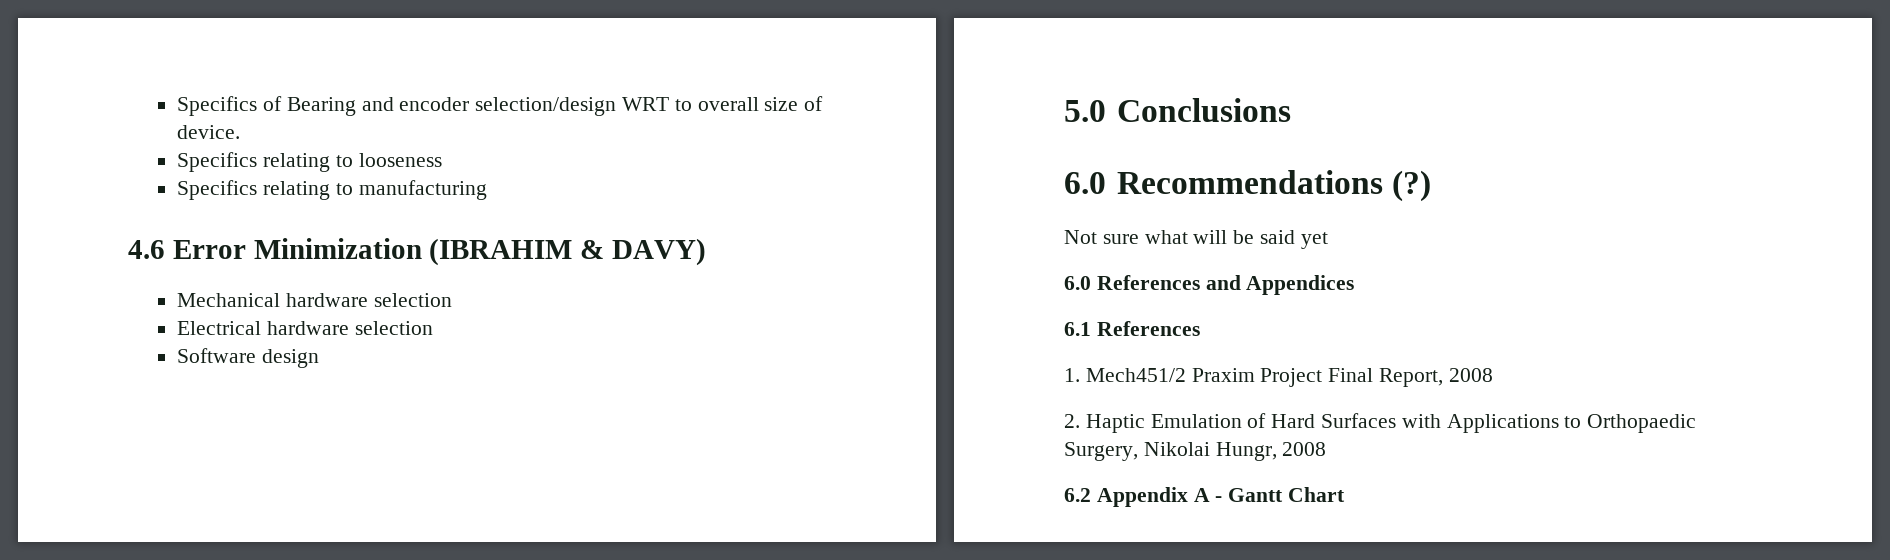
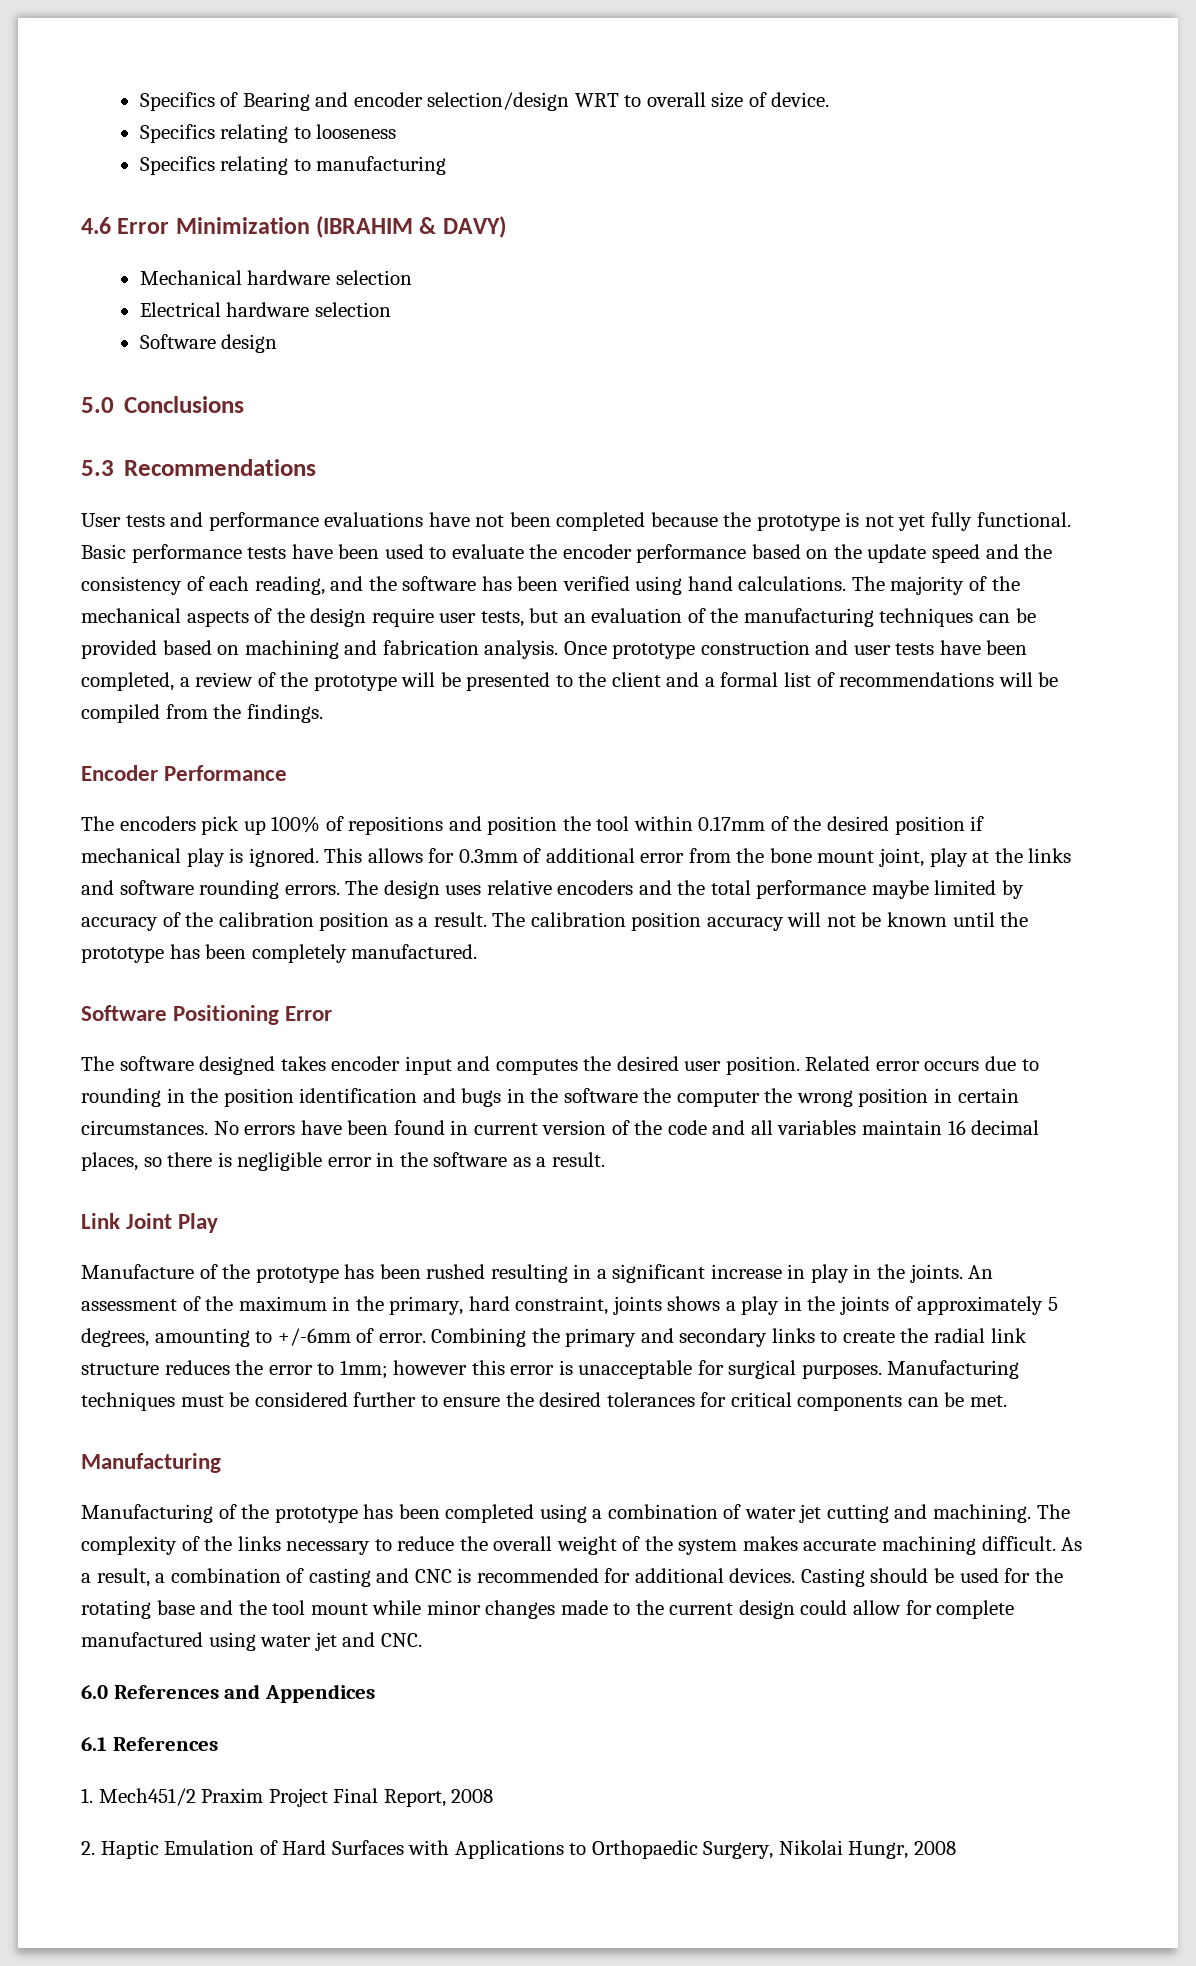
[1064,172,1106,194] 6.0 -> [81,460,114,476] 5.3
[1391,170,1431,202] [1064,230,1328,249] (?) // Not sure what will be said yet -> [81,512,1071,531] [81,544,1053,563] [81,576,1020,595] [81,608,1036,627] [81,640,1028,659] [81,672,1059,691] [81,704,323,723] [81,765,288,781] [81,816,985,835] [81,848,1072,867] [81,880,1025,899] [81,912,1029,931] [81,944,478,963] [81,1005,333,1025] [81,1056,1039,1075] [81,1088,1019,1107] [81,1120,1040,1135] [81,1152,605,1171] [81,1213,219,1233] [81,1264,994,1283] [81,1296,1058,1315] [81,1328,1027,1347] [81,1360,1020,1379] [81,1392,1008,1411] [81,1453,221,1473] [81,1504,1070,1523] [81,1536,1083,1555] [81,1568,1063,1587] [81,1600,1015,1619] [81,1632,422,1651] // User tests and performance evaluations have not been completed because the prototype is not yet fully functional. Basic performance tests have been used to evaluate the encoder performance based on the update speed and the consistency of each reading, and the software has been verified using hand calculations. The majority of the mechanical aspects of the design require user tests, but an evaluation of the manufacturing techniques can be provided based on machining and fabrication analysis. Once prototype construction and user tests have been completed, a review of the prototype will be presented to the client and a formal list of recommendations will be compiled from the findings. // Encoder Performance // The encoders pick up 100% of repositions and position the tool within 0.17mm of the desired position if mechanical play is ignored. This allows for 0.3mm of additional error from the bone mount joint, play at the links and software rounding errors. The design uses relative encoders and the total performance maybe limited by accuracy of the calibration position as a result. The calibration position accuracy will not be known until the prototype has been completely manufactured. // Software Positioning Error // The software designed takes encoder input and computes the desired user position. Related error occurs due to rounding in the position identification and bugs in the software the computer the wrong position in certain circumstances. No errors have been found in current version of the code and all variables maintain 16 decimal places, so there is negligible error in the software as a result. // Link Joint Play // Manufacture of the prototype has been rushed resulting in a significant increase in play in the joints. An assessment of the maximum in the primary, hard constraint, joints shows a play in the joints of approximately 5 degrees, amounting to +/-6mm of error. Combining the primary and secondary links to create the radial link structure reduces the error to 1mm; however this error is unacceptable for surgical purposes. Manufacturing techniques must be considered further to ensure the desired tolerances for critical components can be met. // Manufacturing // Manufacturing of the prototype has been completed using a combination of water jet cutting and machining. The complexity of the links necessary to reduce the overall weight of the system makes accurate machining difficult. As a result, a combination of casting and CNC is recommended for additional devices. Casting should be used for the rotating base and the tool mount while minor changes made to the current design could allow for complete manufactured using water jet and CNC.
[1064,487,1346,507] // 6.2 Appendix A - Gantt Chart -> (956, 1848) none

